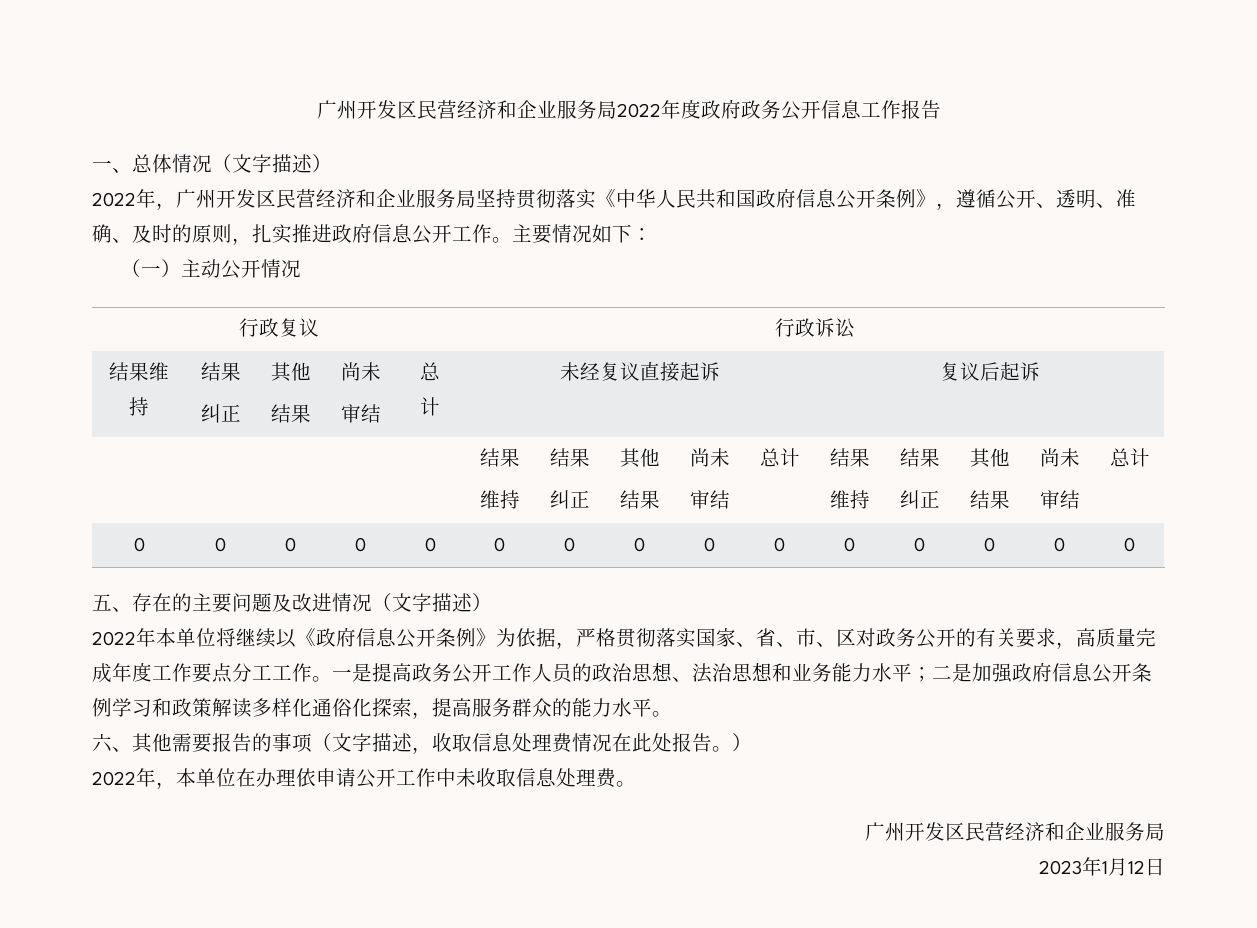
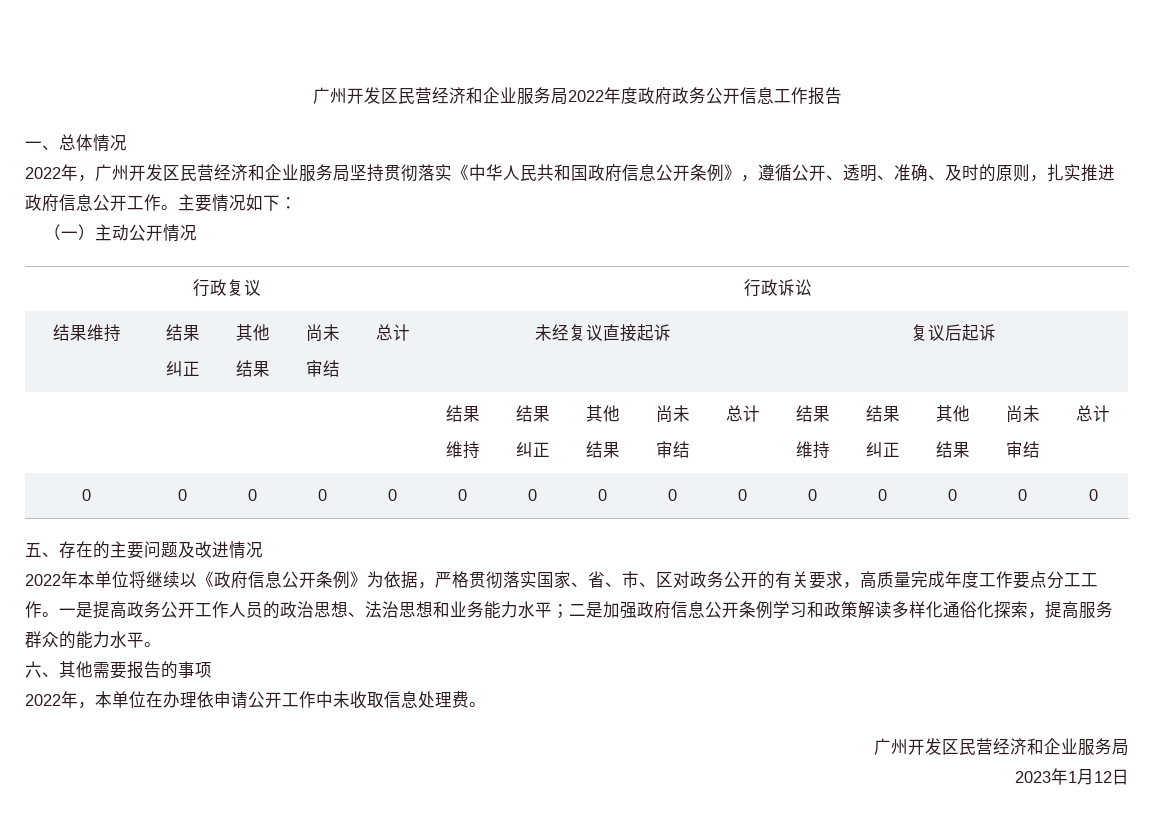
[212,154,332,173] （文字描述） -> (127, 143) none
[372,593,492,612] （文字描述） -> (263, 550) none
[312,733,752,754] （文字描述，收取信息处理费情况在此处报告。） -> (212, 670) none

